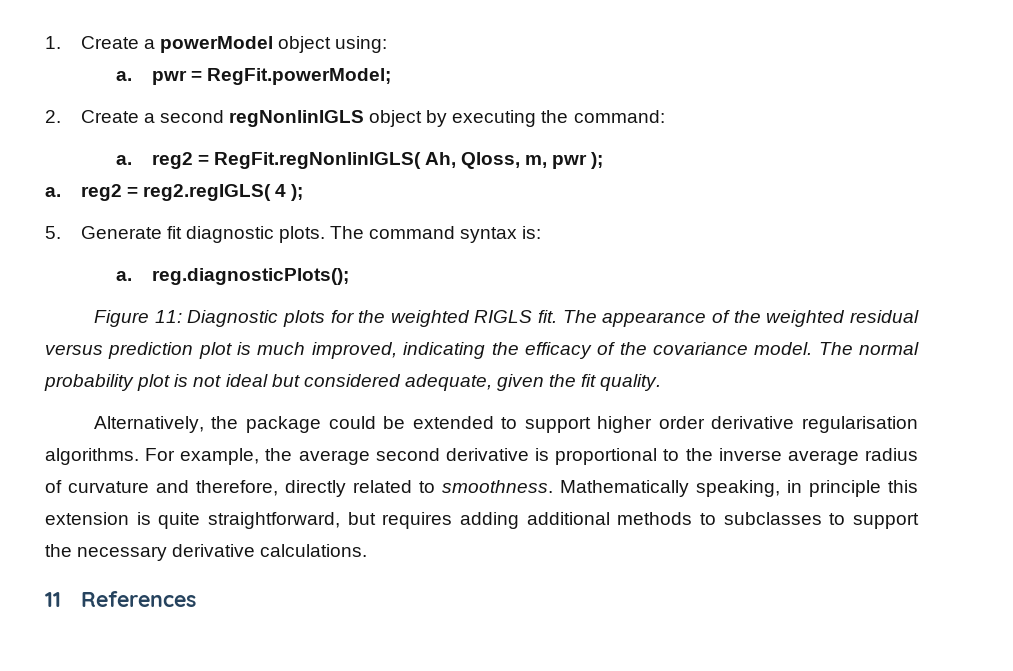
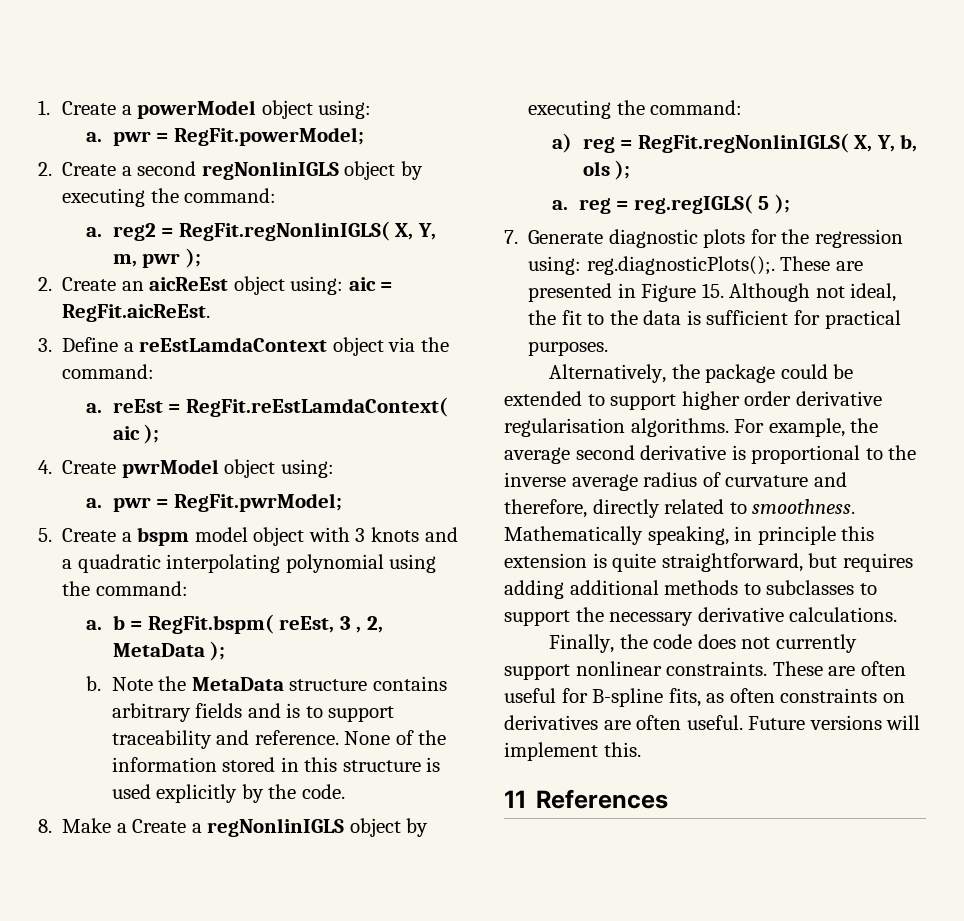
[424,152,521,169] Ah, Qloss, -> [395,223,436,240] X, Y,
[45,184,304,201] [45,226,542,243] [116,268,349,285] [93,310,919,327] [45,342,920,359] [44,374,662,391] a. reg2 = reg2.regIGLS( 4 ); // 5. Generate fit diagnostic plots. The command syntax is: // a. reg.diagnosticPlots(); // Figure 11: Diagnostic plots for the weighted RIGLS fit. The appearance of the weighted residual versus prediction plot is much improved, indicating the efficacy of the covariance model. The normal probability plot is not ideal but considered adequate, given the fit quality. -> [38,276,393,295] [62,304,211,322] [38,337,449,356] [62,364,155,379] [86,397,448,417] [112,424,160,444] [38,459,334,478] [86,493,342,512] [38,527,458,546] [62,554,437,573] [62,581,188,596] [86,614,383,634] [112,641,226,661] [86,676,447,691] [111,703,395,722] [111,730,447,749] [111,757,441,772] [111,784,345,803] [38,818,429,837] [528,100,743,119] [552,133,918,153] [582,160,631,180] [552,194,790,214] [504,229,903,248] [528,256,863,275] [528,283,897,302] [528,310,901,329] [528,341,609,356] 2. Create an aicReEst object using: aic = RegFit.aicReEst. // 3. Define a reEstLamdaContext object via the command: // a. reEst = RegFit.reEstLamdaContext( aic ); // 4. Create pwrModel object using: // a. pwr = RegFit.pwrModel; // 5. Create a bspm model object with 3 knots and a quadratic interpolating polynomial using the command: // a. b = RegFit.bspm( reEst, 3 , 2, MetaData ); // b. Note the MetaData structure contains arbitrary fields and is to support traceability and reference. None of the information stored in this structure is used explicitly by the code. // 8. Make a Create a regNonlinIGLS object by executing the command: // a) reg = RegFit.regNonlinIGLS( X, Y, b, ols ); // a. reg = reg.regIGLS( 5 ); // 7. Generate diagnostic plots for the regression using: reg.diagnosticPlots();. These are presented in Figure 15. Although not ideal, the fit to the data is sufficient for practical purposes.
(368, 550) none -> [549,634,857,653] [504,661,906,680] [504,688,905,707] [504,715,921,730] [504,742,641,761] // Finally, the code does not currently support nonlinear constraints. These are often useful for B-spline fits, as often constraints on derivatives are often useful. Future versions will implement this.

